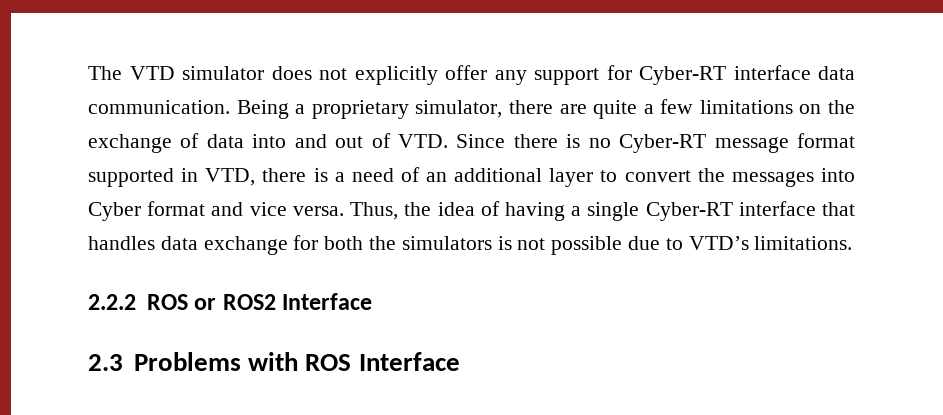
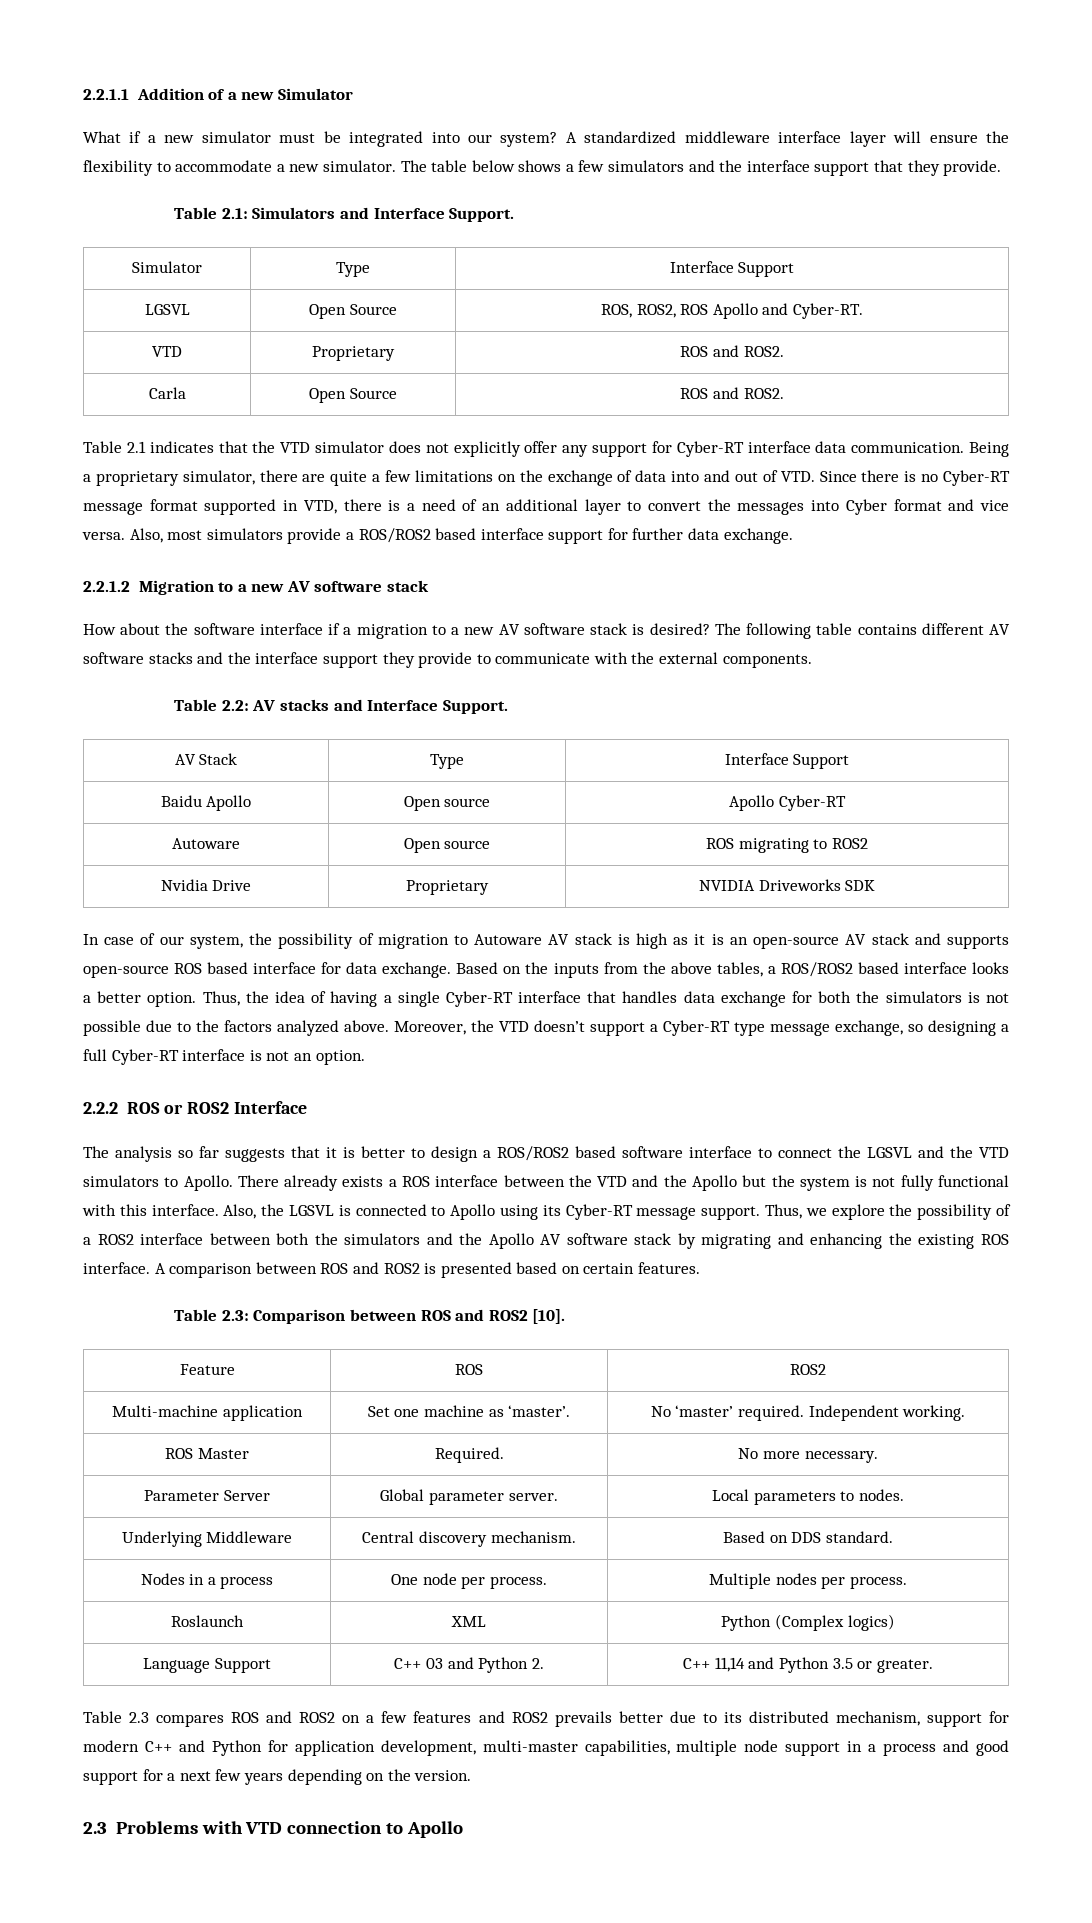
[88,66,122,80] The -> [83,88,353,100] [83,131,1010,147] [83,160,1002,176] [174,207,515,222] [132,261,202,273] [336,262,370,277] [669,261,795,277] [144,304,190,315] [309,304,397,319] [601,303,863,319] [152,346,182,357] [312,346,395,361] [680,345,784,357] [148,387,186,399] [309,388,397,403] [680,387,784,399] [83,441,276,453] 2.2.1.1 Addition of a new Simulator // What if a new simulator must be integrated into our system? A standardized middleware interface layer will ensure the flexibility to accommodate a new simulator. The table below shows a few simulators and the interface support that they provide. // Table 2.1: Simulators and Interface Support. // Simulator | Type | Interface Support // LGSVL | Open Source | ROS, ROS2, ROS Apollo and Cyber-RT. // VTD | Proprietary | ROS and ROS2. // Carla | Open Source | ROS and ROS2. // Table 2.1 indicates that the
(344, 211) none -> [129,528,793,544] [83,580,430,595] [83,623,1010,639] [83,652,812,668] [174,699,508,714] [174,753,238,765] [430,754,464,769] [724,753,850,769] [160,795,252,811] [403,796,491,811] [729,795,846,811] [172,838,240,849] [403,838,491,853] [706,838,868,853] [160,879,252,891] [406,880,489,895] [698,879,876,891] [83,933,1010,949] [83,962,1010,978] [83,991,197,1007] Also, most simulators provide a ROS/ROS2 based interface support for further data exchange. // 2.2.1.2 Migration to a new AV software stack // How about the software interface if a migration to a new AV software stack is desired? The following table contains different AV software stacks and the interface support they provide to communicate with the external components. // Table 2.2: AV stacks and Interface Support. // AV Stack | Type | Interface Support // Baidu Apollo | Open source | Apollo Cyber-RT // Autoware | Open source | ROS migrating to ROS2 // Nvidia Drive | Proprietary | NVIDIA Driveworks SDK // In case of our system, the possibility of migration to Autoware AV stack is high as it is an open-source AV stack and supports open-source ROS based interface for data exchange. Based on the inputs from the above tables, a ROS/ROS2 based interface looks a better option.
[688,236,853,250] VTD’s limitations. -> [196,1020,1009,1036] [83,1049,365,1065] the factors analyzed above. Moreover, the VTD doesn’t support a Cyber-RT type message exchange, so designing a full Cyber-RT interface is not an option.
(373, 301) none -> [83,1146,1009,1162] [83,1175,1010,1191] [82,1204,1011,1220] [83,1233,1009,1249] [83,1262,701,1278] [174,1309,566,1324] [179,1364,235,1375] [455,1364,483,1375] [790,1364,826,1375] [112,1405,303,1421] [367,1405,571,1417] [650,1405,966,1421] [165,1448,249,1459] [434,1447,504,1463] [738,1448,878,1463] [144,1490,270,1501] [380,1489,558,1505] [712,1489,904,1505] [121,1531,293,1547] [362,1531,576,1547] [723,1531,893,1543] [140,1573,274,1589] [391,1573,547,1589] [709,1573,907,1589] [171,1615,244,1627] [451,1616,486,1627] [721,1614,895,1631] [143,1658,271,1673] [394,1657,544,1673] [683,1657,933,1673] [83,1711,1009,1727] [83,1740,1009,1756] [83,1769,472,1785] // The analysis so far suggests that it is better to design a ROS/ROS2 based software interface to connect the LGSVL and the VTD simulators to Apollo. There already exists a ROS interface between the VTD and the Apollo but the system is not fully functional with this interface. Also, the LGSVL is connected to Apollo using its Cyber-RT message support. Thus, we explore the possibility of a ROS2 interface between both the simulators and the Apollo AV software stack by migrating and enhancing the existing ROS interface. A comparison between ROS and ROS2 is presented based on certain features. // Table 2.3: Comparison between ROS and ROS2 [10]. // Feature | ROS | ROS2 // Multi-machine application | Set one machine as ‘master’. | No ‘master’ required. Independent working. // ROS Master | Required. | No more necessary. // Parameter Server | Global parameter server. | Local parameters to nodes. // Underlying Middleware | Central discovery mechanism. | Based on DDS standard. // Nodes in a process | One node per process. | Multiple nodes per process. // Roslaunch | XML | Python (Complex logics) // Language Support | C++ 03 and Python 2. | C++ 11,14 and Python 3.5 or greater. // Table 2.3 compares ROS and ROS2 on a few features and ROS2 prevails better due to its distributed mechanism, support for modern C++ and Python for application development, multi-master capabilities, multiple node support in a process and good support for a next few years depending on the version.
[305,352,460,371] ROS Interface -> [245,1821,464,1838] VTD connection to Apollo

